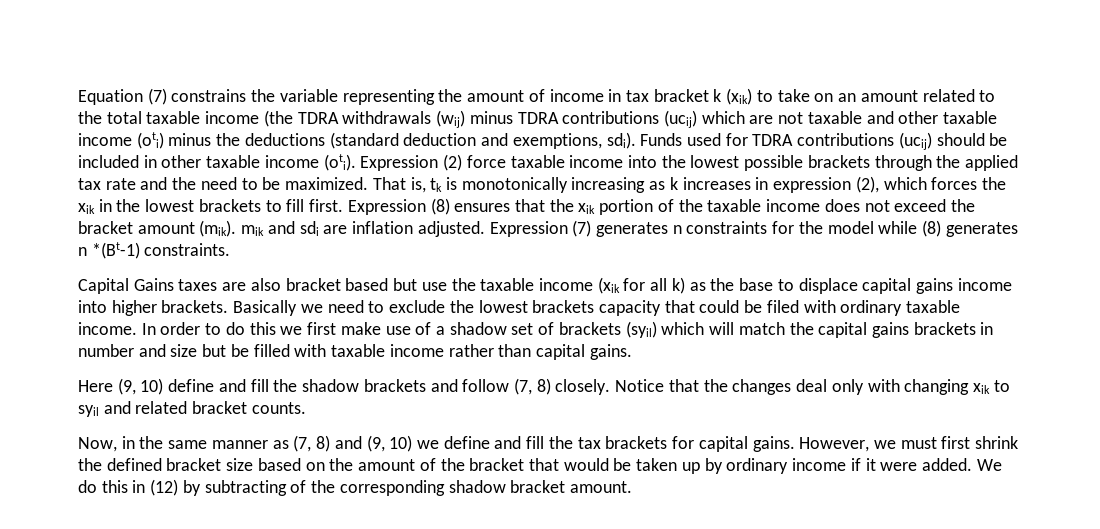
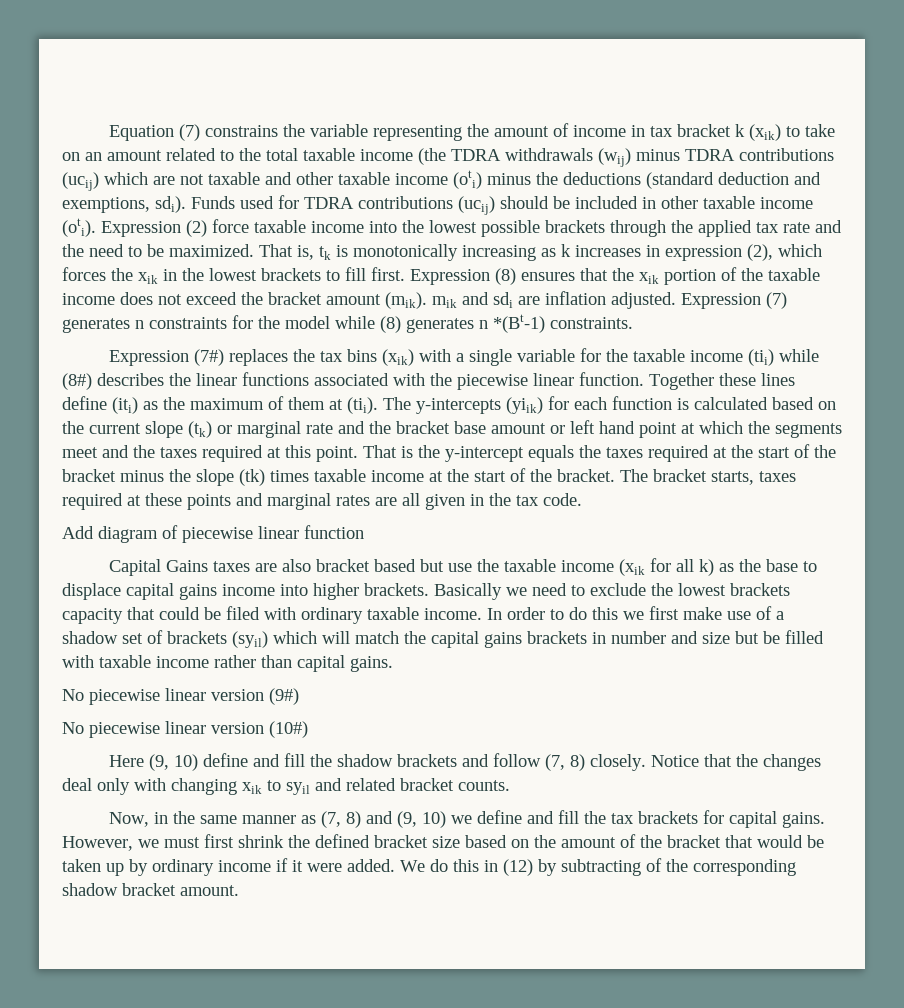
(231, 249) none -> [108,348,819,366] [62,372,795,390] [62,396,836,414] [62,420,842,438] [62,444,836,462] [62,468,796,486] [62,493,582,510] [62,525,364,543] // Expression (7#) replaces the tax bins (xik) with a single variable for the taxable income (tii) while (8#) describes the linear functions associated with the piecewise linear function. Together these lines define (iti) as the maximum of them at (tii). The y-intercepts (yiik) for each function is calculated based on the current slope (tk) or marginal rate and the bracket base amount or left hand point at which the segments meet and the taxes required at this point. That is the y-intercept equals the taxes required at the start of the bracket minus the slope (tk) times taxable income at the start of the bracket. The bracket starts, taxes required at these points and marginal rates are all given in the tax code. // Add diagram of piecewise linear function
(632, 352) none -> [62,688,299,705] [62,721,308,738] // No piecewise linear version (9#) // No piecewise linear version (10#)

